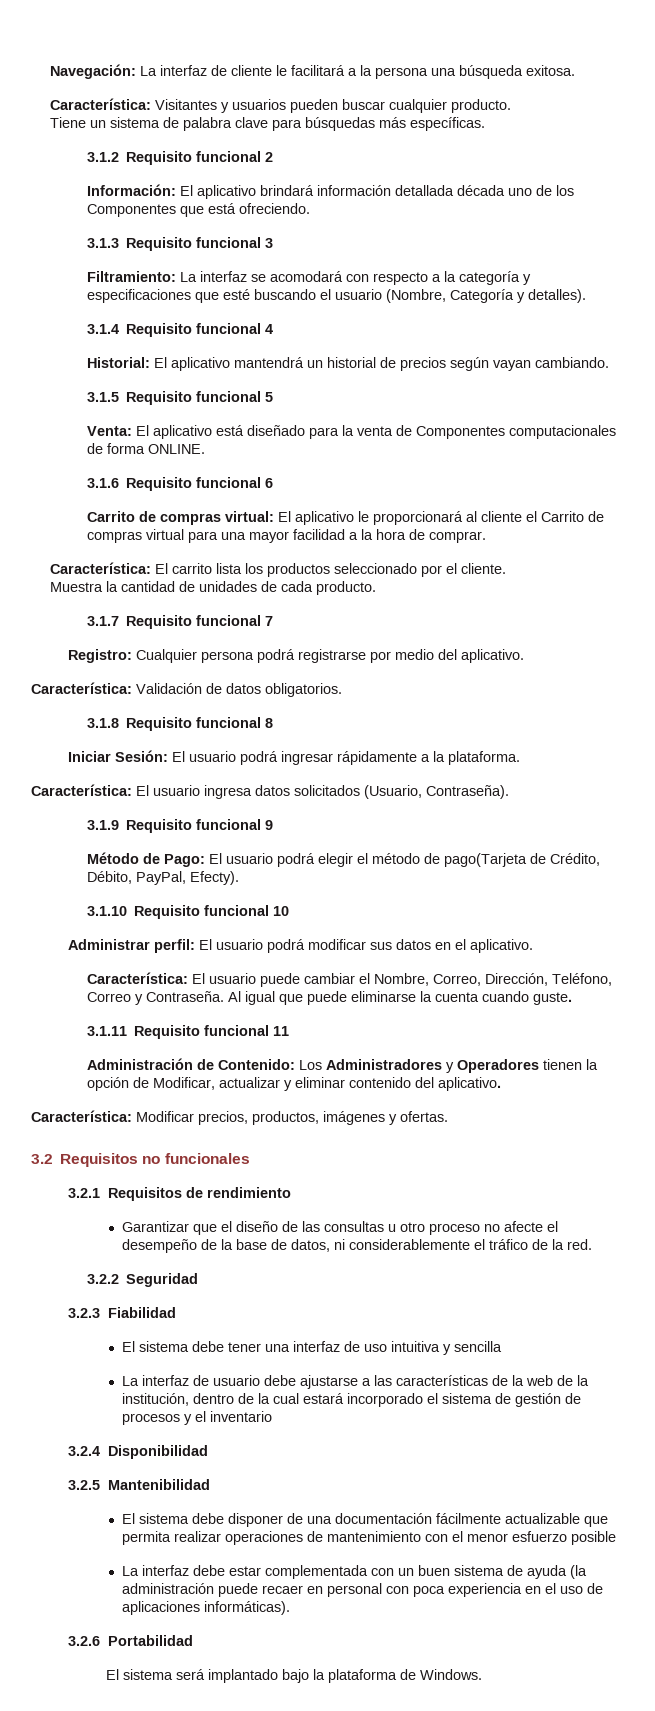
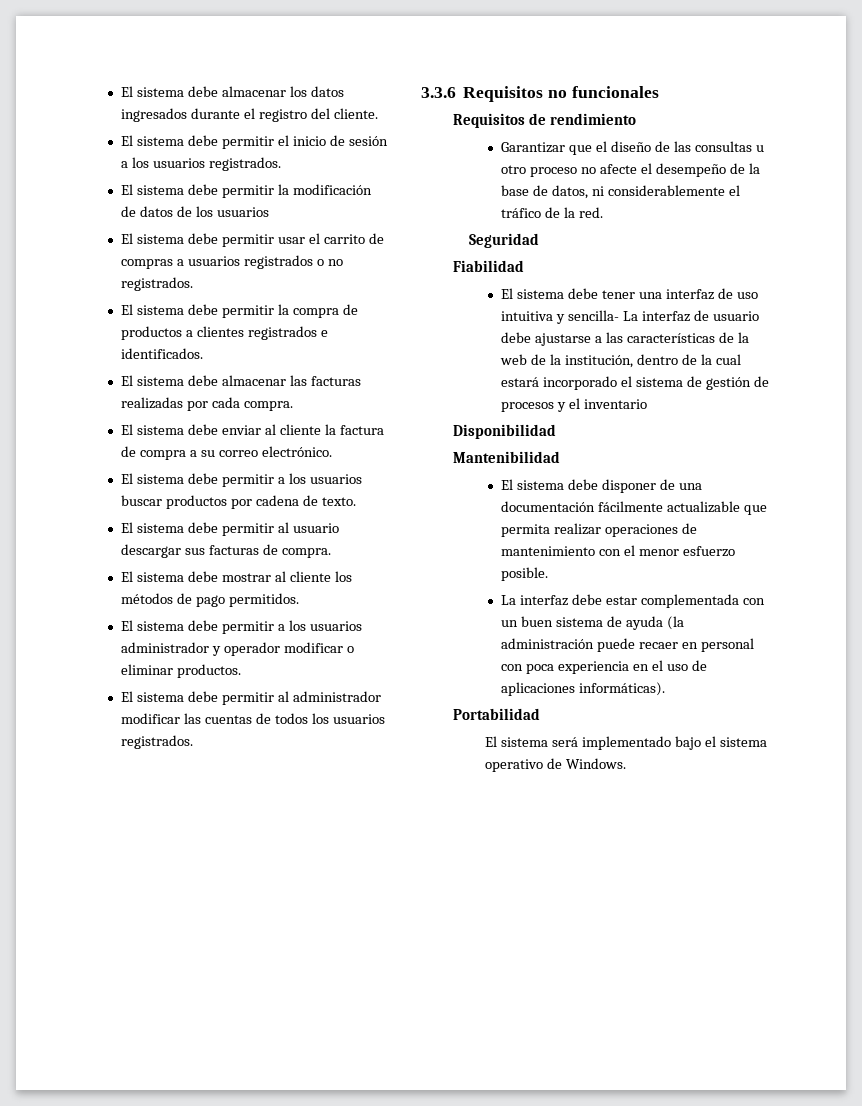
[49,64,575,79] [49,98,511,113] [49,117,485,131] [87,151,274,165] [87,184,575,199] [87,203,311,217] [87,237,274,251] [87,271,532,285] [87,289,587,303] [87,323,274,337] [87,357,610,371] [87,391,274,405] [87,425,617,439] [87,443,206,454] [87,477,274,491] [87,511,605,525] [87,529,487,543] [49,562,506,577] [49,581,376,595] [87,615,274,629] [68,649,525,663] [31,682,342,697] [87,717,274,731] [68,750,521,765] [31,784,509,799] [87,819,274,833] [87,852,601,867] [87,871,240,885] [87,905,290,919] [68,939,534,953] [87,972,613,987] [87,991,573,1005] [87,1025,290,1039] [87,1058,599,1073] [87,1077,502,1091] [31,1110,448,1125] [31,1154,53,1164] Navegación: La interfaz de cliente le facilitará a la persona una búsqueda exitosa. // Característica: Visitantes y usuarios pueden buscar cualquier producto. // Tiene un sistema de palabra clave para búsquedas más específicas. // 3.1.2 Requisito funcional 2 // Información: El aplicativo brindará información detallada década uno de los Componentes que está ofreciendo. // 3.1.3 Requisito funcional 3 // Filtramiento: La interfaz se acomodará con respecto a la categoría y especificaciones que esté buscando el usuario (Nombre, Categoría y detalles). // 3.1.4 Requisito funcional 4 // Historial: El aplicativo mantendrá un historial de precios según vayan cambiando. // 3.1.5 Requisito funcional 5 // Venta: El aplicativo está diseñado para la venta de Componentes computacionales de forma ONLINE. // 3.1.6 Requisito funcional 6 // Carrito de compras virtual: El aplicativo le proporcionará al cliente el Carrito de compras virtual para una mayor facilidad a la hora de comprar. // Característica: El carrito lista los productos seleccionado por el cliente. // Muestra la cantidad de unidades de cada producto. // 3.1.7 Requisito funcional 7 // Registro: Cualquier persona podrá registrarse por medio del aplicativo. // Característica: Validación de datos obligatorios. // 3.1.8 Requisito funcional 8 // Iniciar Sesión: El usuario podrá ingresar rápidamente a la plataforma. // Característica: El usuario ingresa datos solicitados (Usuario, Contraseña). // 3.1.9 Requisito funcional 9 // Método de Pago: El usuario podrá elegir el método de pago(Tarjeta de Crédito, Débito, PayPal, Efecty). // 3.1.10 Requisito funcional 10 // Administrar perfil: El usuario podrá modificar sus datos en el aplicativo. // Característica: El usuario puede cambiar el Nombre, Correo, Dirección, Teléfono, Correo y Contraseña. Al igual que puede eliminarse la cuenta cuando guste. // 3.1.11 Requisito funcional 11 // Administración de Contenido: Los Administradores y Operadores tienen la opción de Modificar, actualizar y eliminar contenido del aplicativo. // Característica: Modificar precios, productos, imágenes y ofertas. // 3.2 -> [121,86,344,97] [121,108,378,122] [121,135,388,149] [121,157,281,171] [121,184,372,198] [121,206,269,217] [121,233,384,247] [121,255,343,269] [121,277,194,291] [121,304,358,318] [121,326,328,340] [121,348,204,359] [121,375,361,386] [121,397,293,411] [121,424,384,435] [121,446,332,460] [121,473,362,487] [121,495,356,509] [121,522,339,536] [121,544,331,558] [121,571,352,582] [121,593,299,607] [121,620,362,634] [121,642,354,656] [121,664,242,678] [121,691,381,705] [121,713,385,724] [121,735,194,749] [421,87,456,98] El sistema debe almacenar los datos ingresados durante el registro del cliente. // El sistema debe permitir el inicio de sesión a los usuarios registrados. // El sistema debe permitir la modificación de datos de los usuarios // El sistema debe permitir usar el carrito de compras a usuarios registrados o no registrados. // El sistema debe permitir la compra de productos a clientes registrados e identificados. // El sistema debe almacenar las facturas realizadas por cada compra. // El sistema debe enviar al cliente la factura de compra a su correo electrónico. // El sistema debe permitir a los usuarios buscar productos por cadena de texto. // El sistema debe permitir al usuario descargar sus facturas de compra. // El sistema debe mostrar al cliente los métodos de pago permitidos. // El sistema debe permitir a los usuarios administrador y operador modificar o eliminar productos. // El sistema debe permitir al administrador modificar las cuentas de todos los usuarios registrados. // 3.3.6
[68,1188,101,1198] 3.2.1 -> (659, 92) none
[87,1274,120,1284] 3.2.2 -> (603, 212) none
[68,1308,101,1318] 3.2.3 -> (540, 240) none
[453,1341,502,1352] sencilla // -> [568,310,620,321] sencilla-
[68,1446,101,1456] 3.2.4 -> (647, 404) none
[68,1480,101,1490] 3.2.5 -> (557, 431) none
[570,1531,616,1545] posible -> [501,567,549,581] posible.
[68,1636,101,1646] 3.2.6 -> (666, 689) none
[207,1669,397,1683] implantado bajo la plataforma -> [581,736,767,750] [485,759,544,772] implementado bajo el sistema operativo

